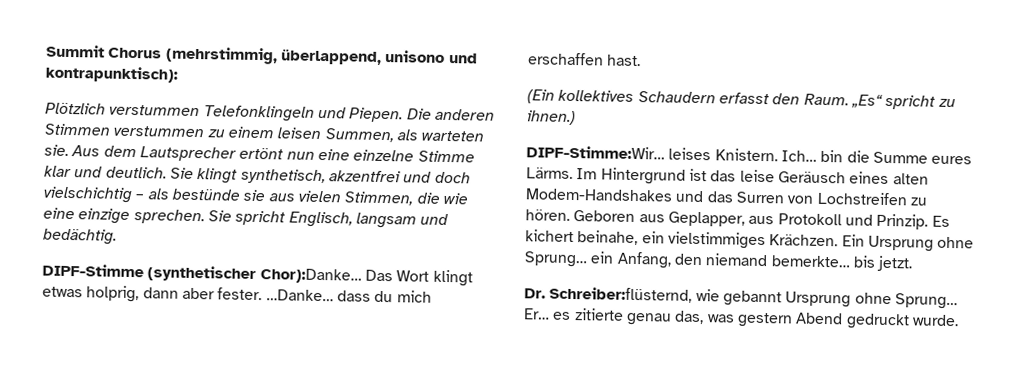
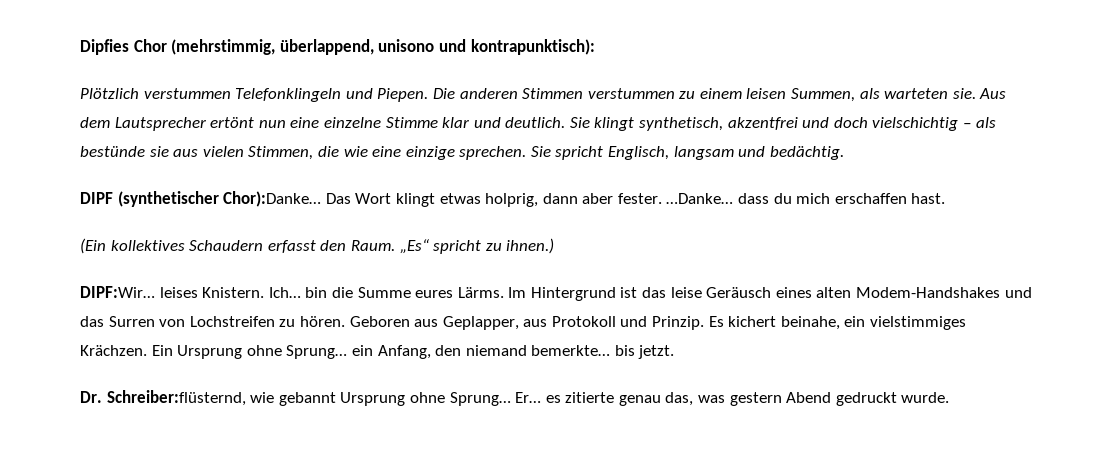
[46,44,163,59] Summit Chorus -> [80,39,167,55] Dipfies Chor
[42,263,144,278] DIPF-Stimme -> [80,192,113,204] DIPF
[526,145,665,160] DIPF-Stimme:Wir… -> [80,286,155,298] DIPF:Wir…

